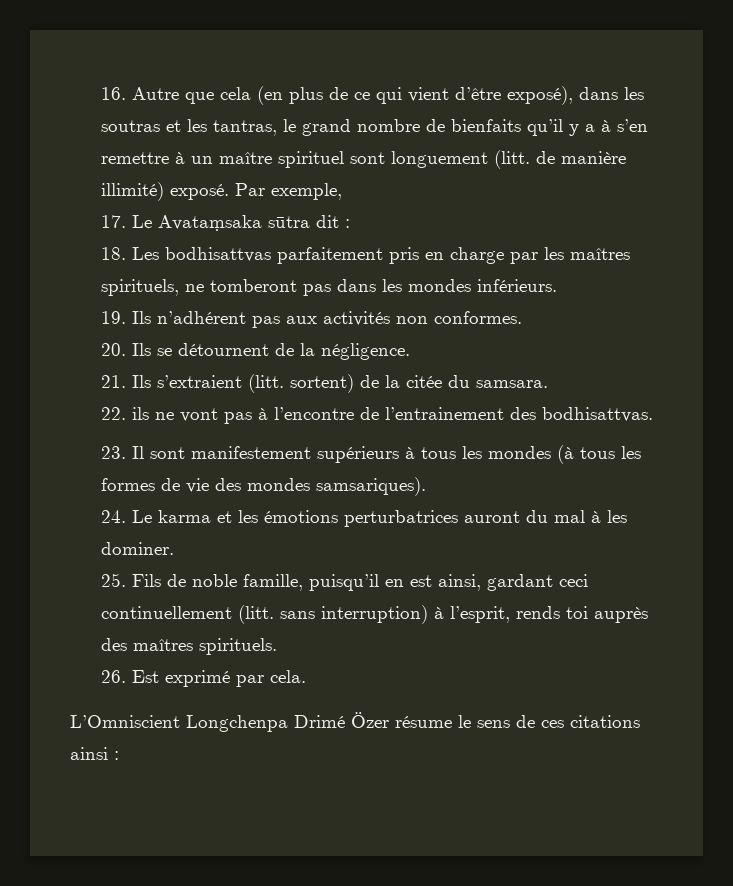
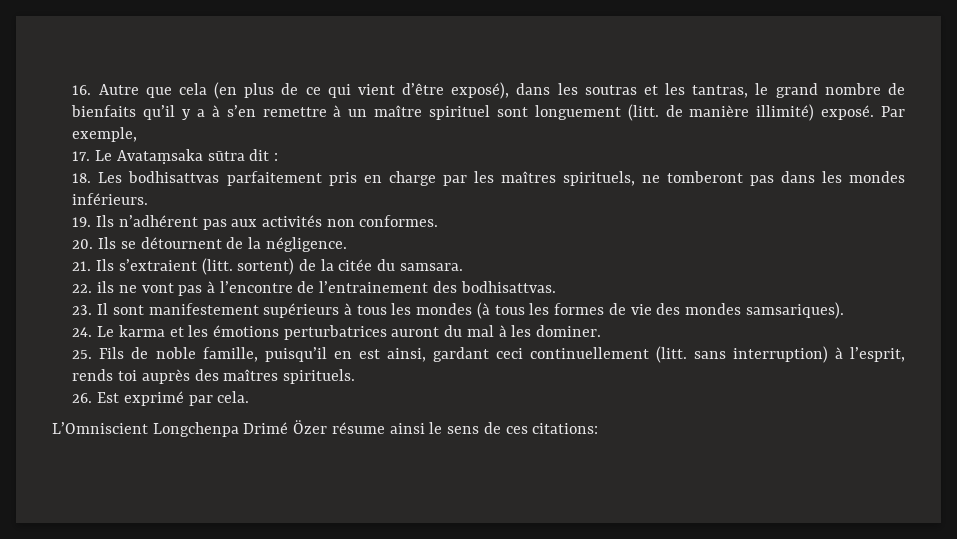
(452, 722) none -> [389,423,425,434] ainsi
[570,715,640,728] [70,747,119,760] citations ainsi : -> [532,423,599,434] citations:

